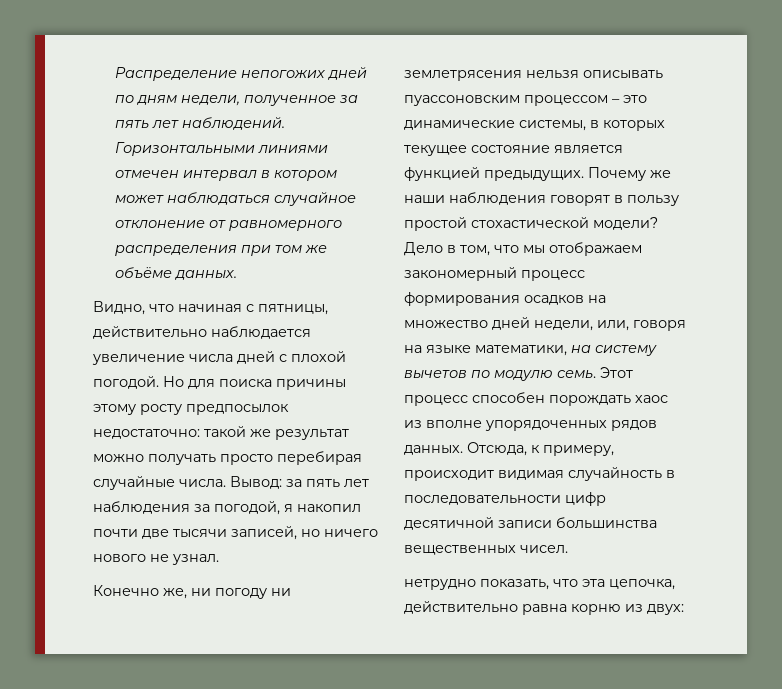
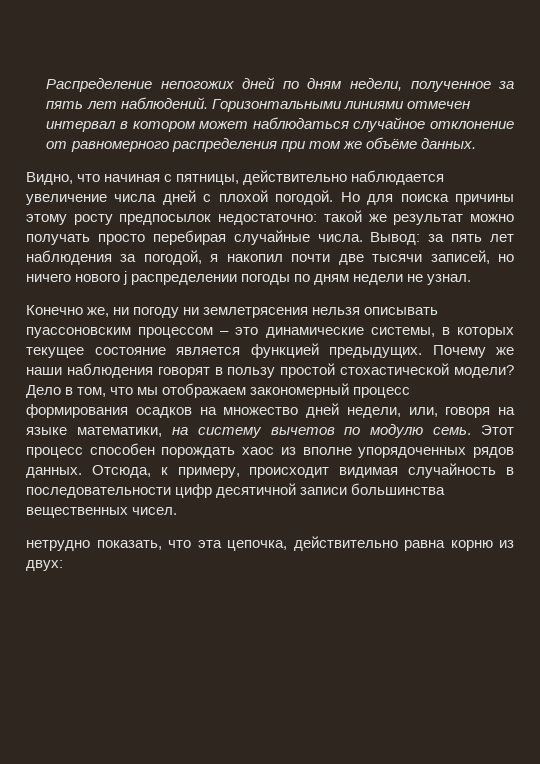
(146, 558) none -> [123,271,404,285] j распределении погоды по дням недели

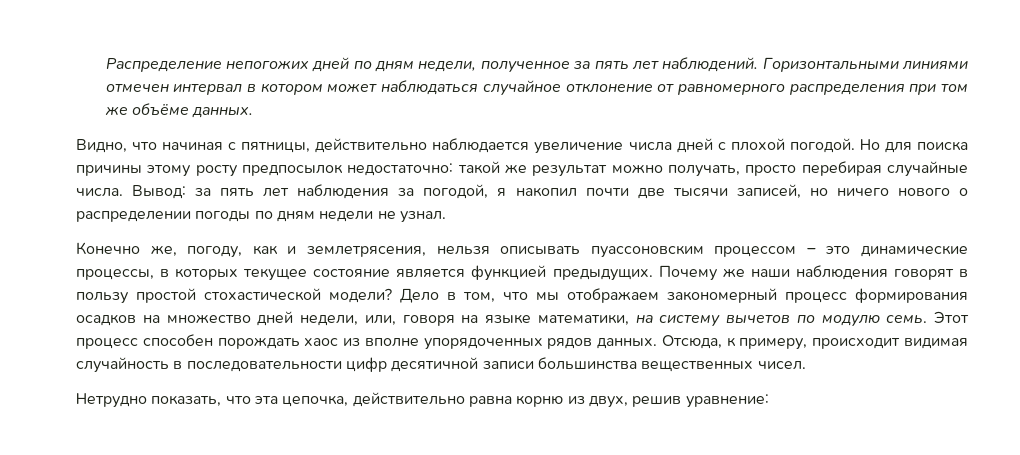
[26,234,90,245] получать -> [668,165,740,177] получать,
[123,271,128,285] j -> [958,188,968,196] о
[113,307,309,318] ни погоду ни землетрясения -> [187,245,426,258] погоду, как и землетрясения,
[370,327,435,337] системы, -> [76,269,154,280] процессы,
[26,540,90,551] нетрудно -> [76,393,147,408] Нетрудно
[26,560,63,571] двух: -> [588,394,769,408] двух, решив уравнение:

